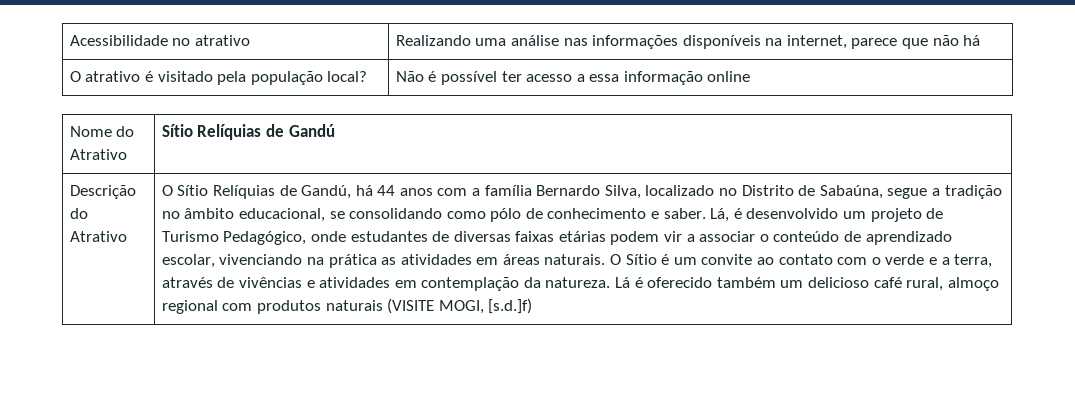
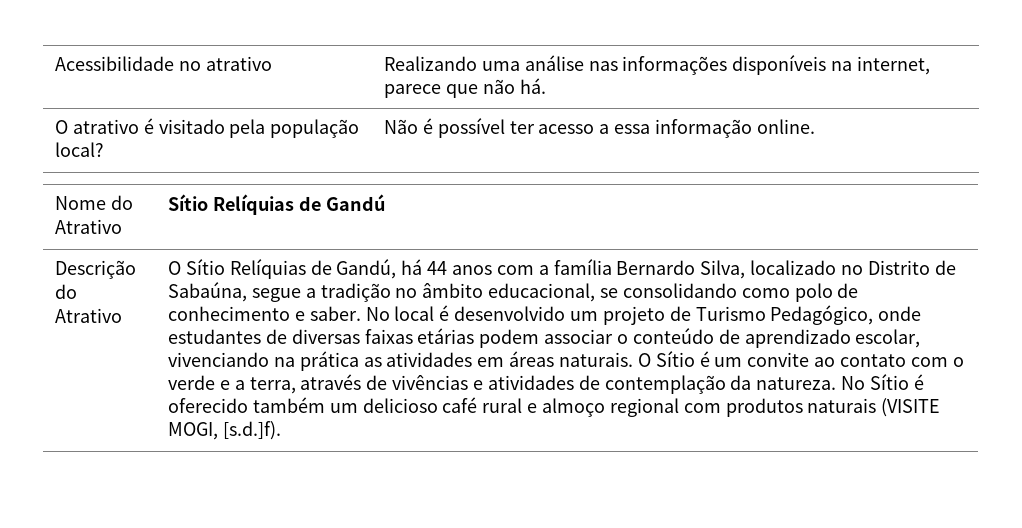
[963,35,981,46] há -> [519,78,546,94] há.
[707,71,751,82] online -> [756,119,815,134] online.
[490,208,522,222] pólo -> [794,283,833,302] polo
[710,208,730,222] Lá, -> [365,306,435,321] No local
[664,231,695,242] vir a -> (540, 338) none
[394,280,417,288] em -> [578,375,600,390] de
[615,277,631,288] Lá -> [841,374,910,390] No Sítio
[906,277,944,291] rural, -> [482,398,538,413] rural e
[488,298,533,314] [s.d.]f) -> [222,421,281,440] [s.d.]f).

